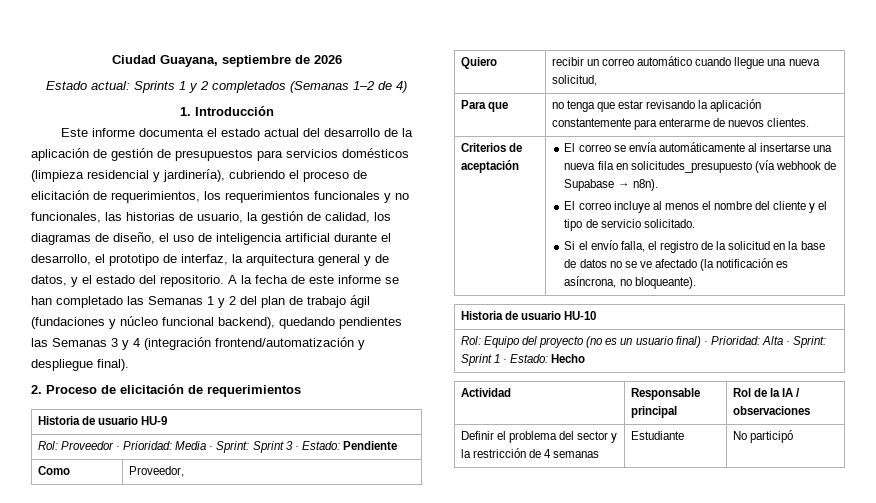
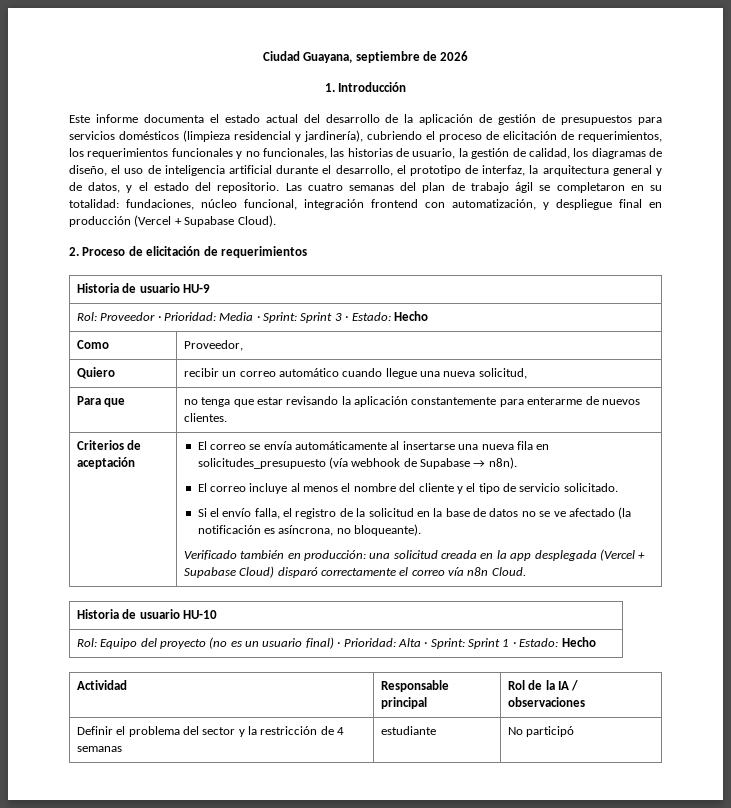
[46,81,407,93] // Estado actual: Sprints 1 y 2 completados (Semanas 1–2 de 4) -> (469, 56) none
[228,275,399,284] [31,296,236,308] A la fecha de este informe se han completado las Semanas 1 y 2 -> [285,183,395,191] Las cuatro semanas
[31,316,402,329] [31,337,365,350] [31,359,129,371] (fundaciones y núcleo funcional backend), quedando pendientes las Semanas 3 y 4 (integración frontend/automatización y despliegue final). -> [539,182,662,193] [69,199,662,210] [69,215,276,227] se completaron en su totalidad: fundaciones, núcleo funcional, integración frontend con automatización, y despliegue final en producción (Vercel + Supabase Cloud).
[342,441,397,450] Pendiente -> [393,311,428,321] Hecho
(696, 283) none -> [183,549,646,561] [183,566,526,578] // Verificado también en producción: una solicitud creada en la app desplegada (Vercel + Supabase Cloud) disparó correctamente el correo vía n8n Cloud.
[630,431,684,440] Estudiante -> [380,726,436,735] estudiante

